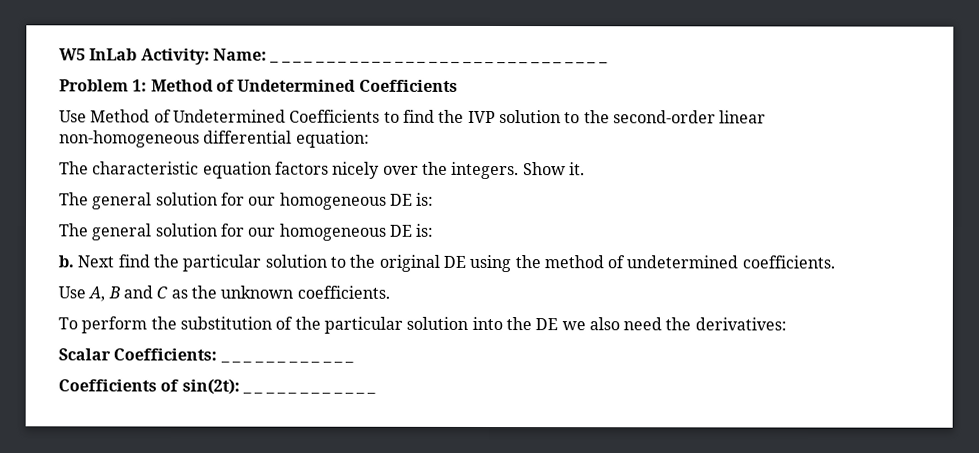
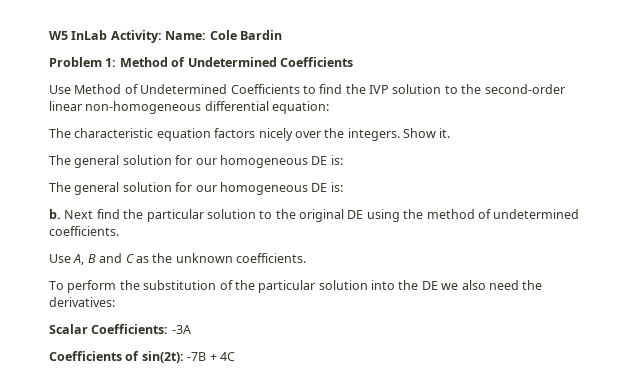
[269,60,608,65] _ _ _ _ _ _ _ _ _ _ _ _ _ _ _ _ _ _ _ _ _ _ _ _ _ _ _ _ _ _ -> [209,30,282,40] Cole Bardin
[219,360,355,363] [58,378,377,395] _ _ _ _ _ _ _ _ _ _ _ _ // Coefficients of sin(2t): _ _ _ _ _ _ _ _ _ _ _ _ -> [171,325,191,334] [49,351,235,363] -3A // Coefficients of sin(2t): -7B + 4C

